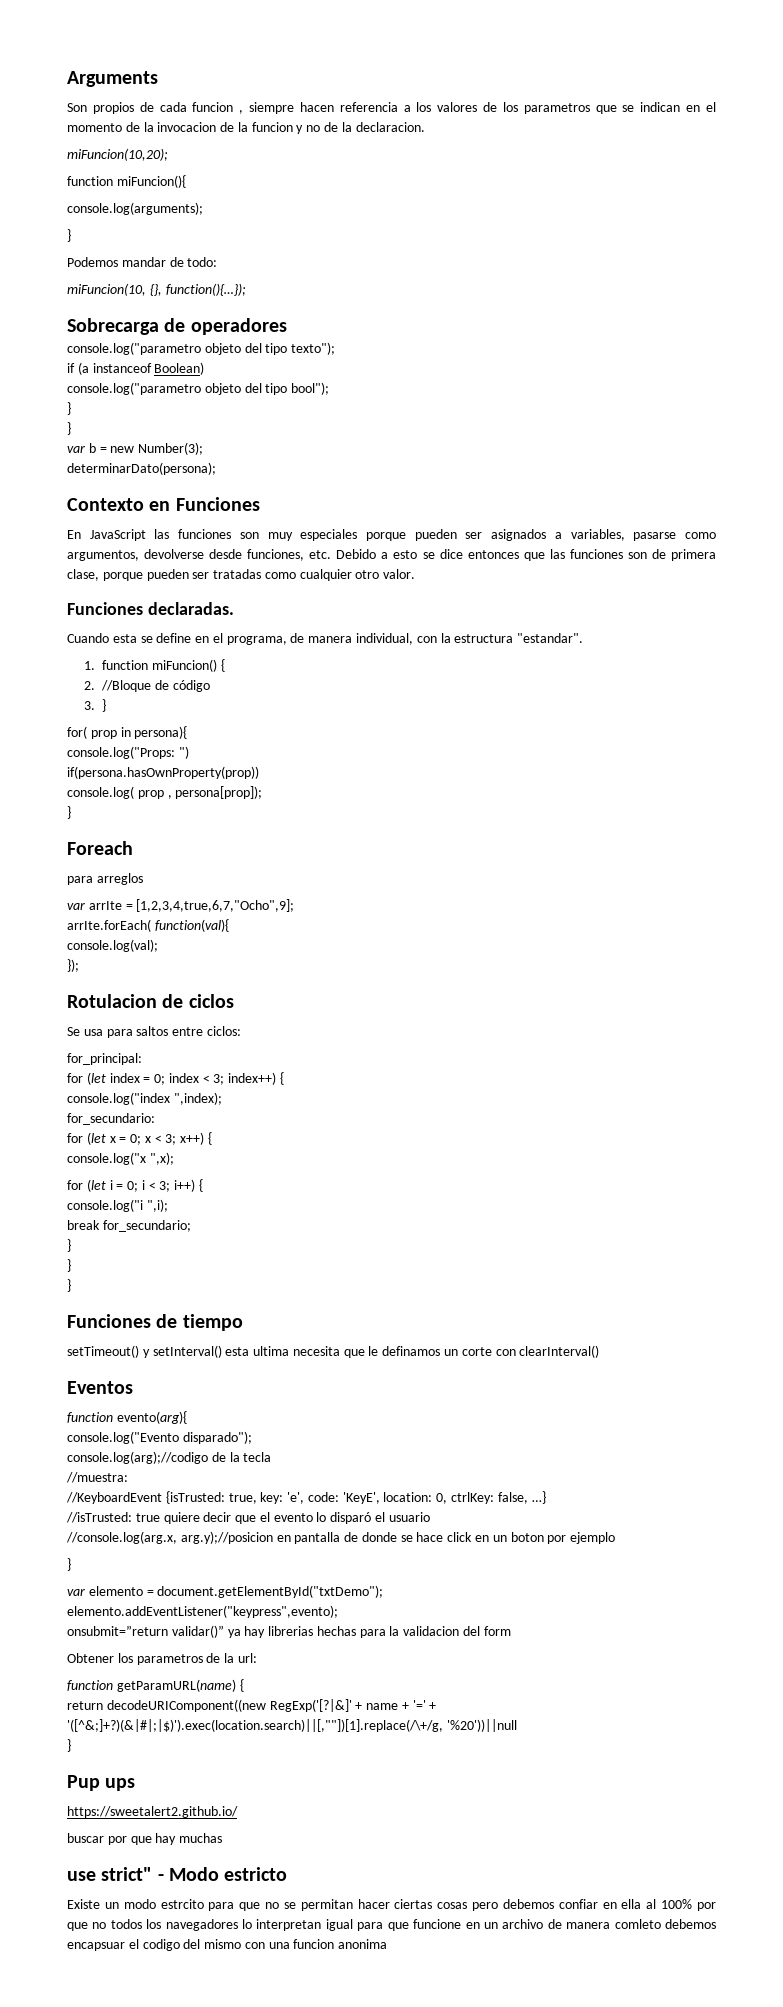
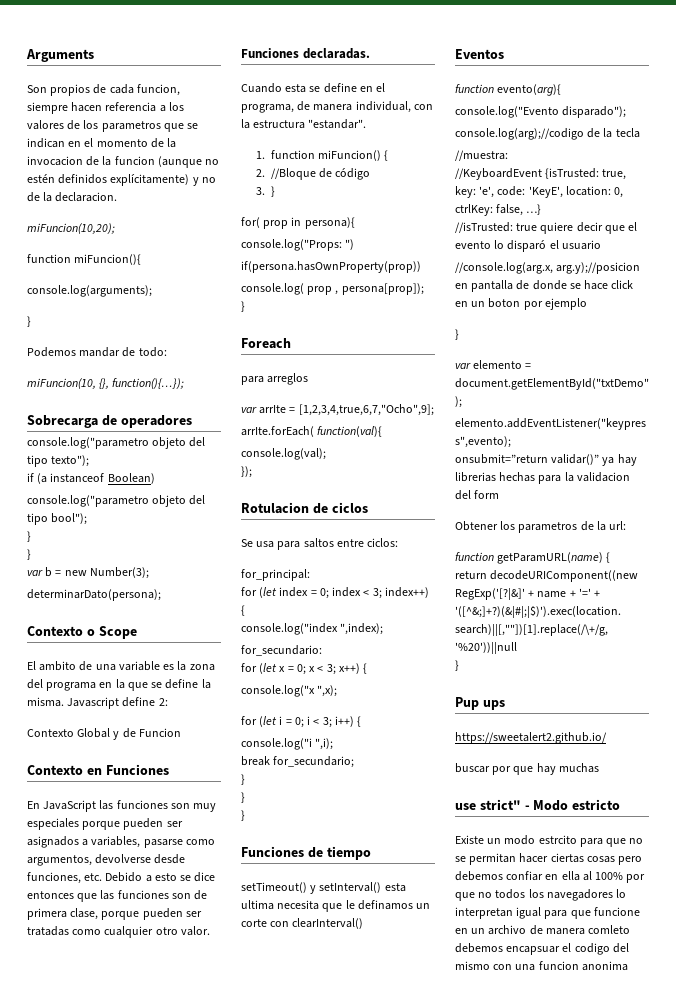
[192,102,244,114] funcion , -> [136,84,180,96] funcion,
(293, 127) none -> [157,156,220,168] [27,174,190,186] (aunque no estén definidos explícitamente)
(216, 468) none -> [27,626,137,639] [27,661,215,671] [27,679,211,691] [27,697,168,709] [27,728,181,740] // Contexto o Scope // El ambito de una variable es la zona del programa en la que se define la misma. Javascript define 2: // Contexto Global y de Funcion

